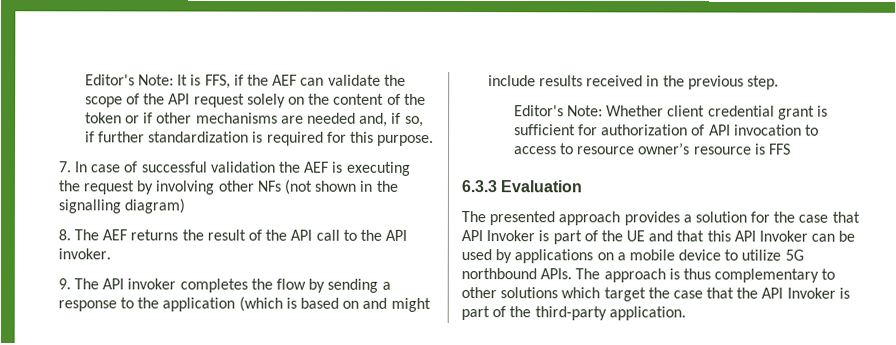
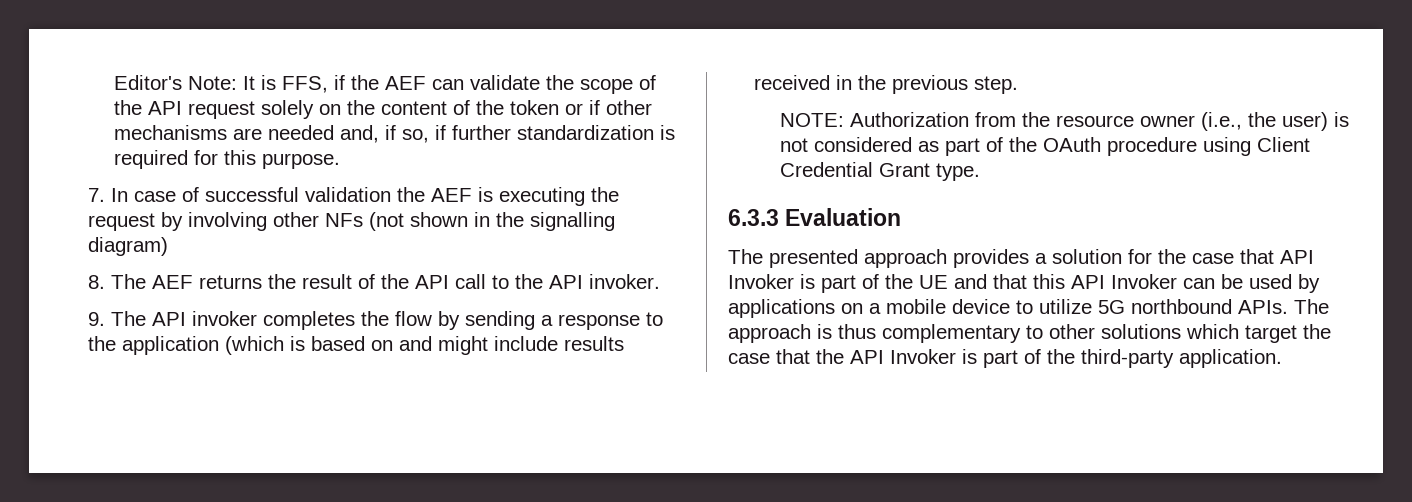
[513,105,828,120] [513,124,819,136] [513,142,791,155] Editor's Note: Whether client credential grant is sufficient for authorization of API invocation to access to resource owner’s resource is FFS -> [780,112,1350,131] [780,137,1311,156] [780,162,981,181] NOTE: Authorization from the resource owner (i.e., the user) is not considered as part of the OAuth procedure using Client Credential Grant type.

